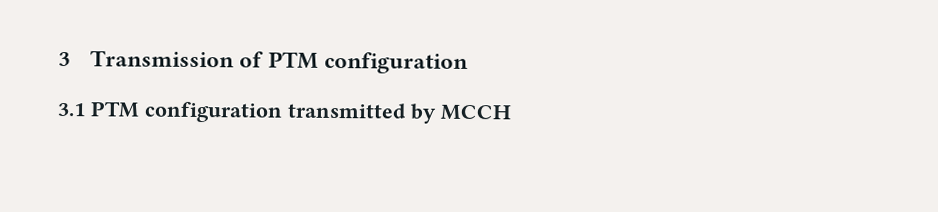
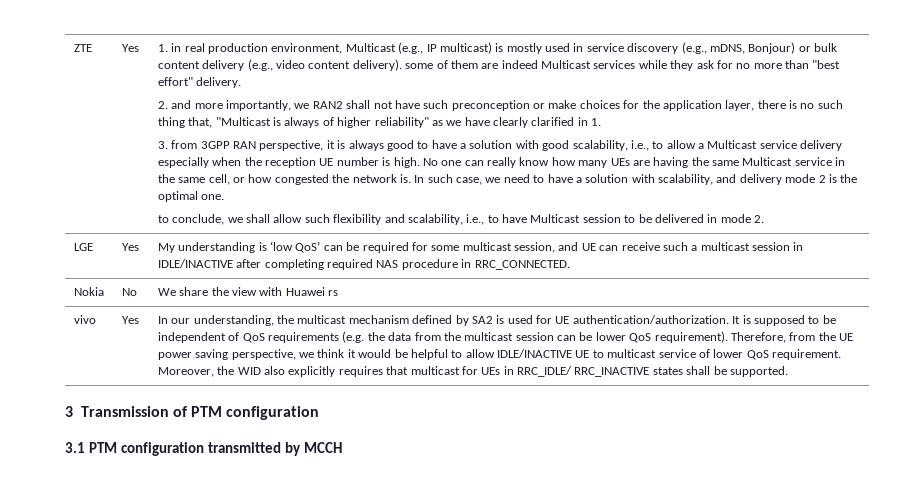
(58, 59) none -> [73,44,92,52] [121,44,139,52] [157,42,838,54] [157,59,841,71] [157,77,242,88] [157,100,843,111] [157,117,602,128] [157,140,843,151] [157,157,846,168] [157,174,858,185] [157,191,225,202] [157,214,765,225] [73,243,93,251] [121,243,139,251] [157,241,804,253] [157,259,570,270] [73,287,104,296] [121,288,137,296] [157,287,339,296] [73,315,96,324] [121,316,139,324] [157,315,836,326] [157,331,854,343] [157,349,842,360] [157,366,788,377] ZTE | Yes | 1. in real production environment, Multicast (e.g., IP multicast) is mostly used in service discovery (e.g., mDNS, Bonjour) or bulk content delivery (e.g., video content delivery). some of them are indeed Multicast services while they ask for no more than "best effort" delivery. // 2. and more importantly, we RAN2 shall not have such preconception or make choices for the application layer, there is no such thing that, "Multicast is always of higher reliability" as we have clearly clarified in 1. // 3. from 3GPP RAN perspective, it is always good to have a solution with good scalability, i.e., to allow a Multicast service delivery especially when the reception UE number is high. No one can really know how many UEs are having the same Multicast service in the same cell, or how congested the network is. In such case, we need to have a solution with scalability, and delivery mode 2 is the optimal one. // to conclude, we shall allow such flexibility and scalability, i.e., to have Multicast session to be delivered in mode 2. // LGE | Yes | My understanding is ‘low QoS’ can be required for some multicast session, and UE can receive such a multicast session in IDLE/INACTIVE after completing required NAS procedure in RRC_CONNECTED. // Nokia | No | We share the view with Huawei rs // vivo | Yes | In our understanding, the multicast mechanism defined by SA2 is used for UE authentication/authorization. It is supposed to be independent of QoS requirements (e.g. the data from the multicast session can be lower QoS requirement). Therefore, from the UE power saving perspective, we think it would be helpful to allow IDLE/INACTIVE UE to multicast service of lower QoS requirement. Moreover, the WID also explicitly requires that multicast for UEs in RRC_IDLE/ RRC_INACTIVE states shall be supported. //

